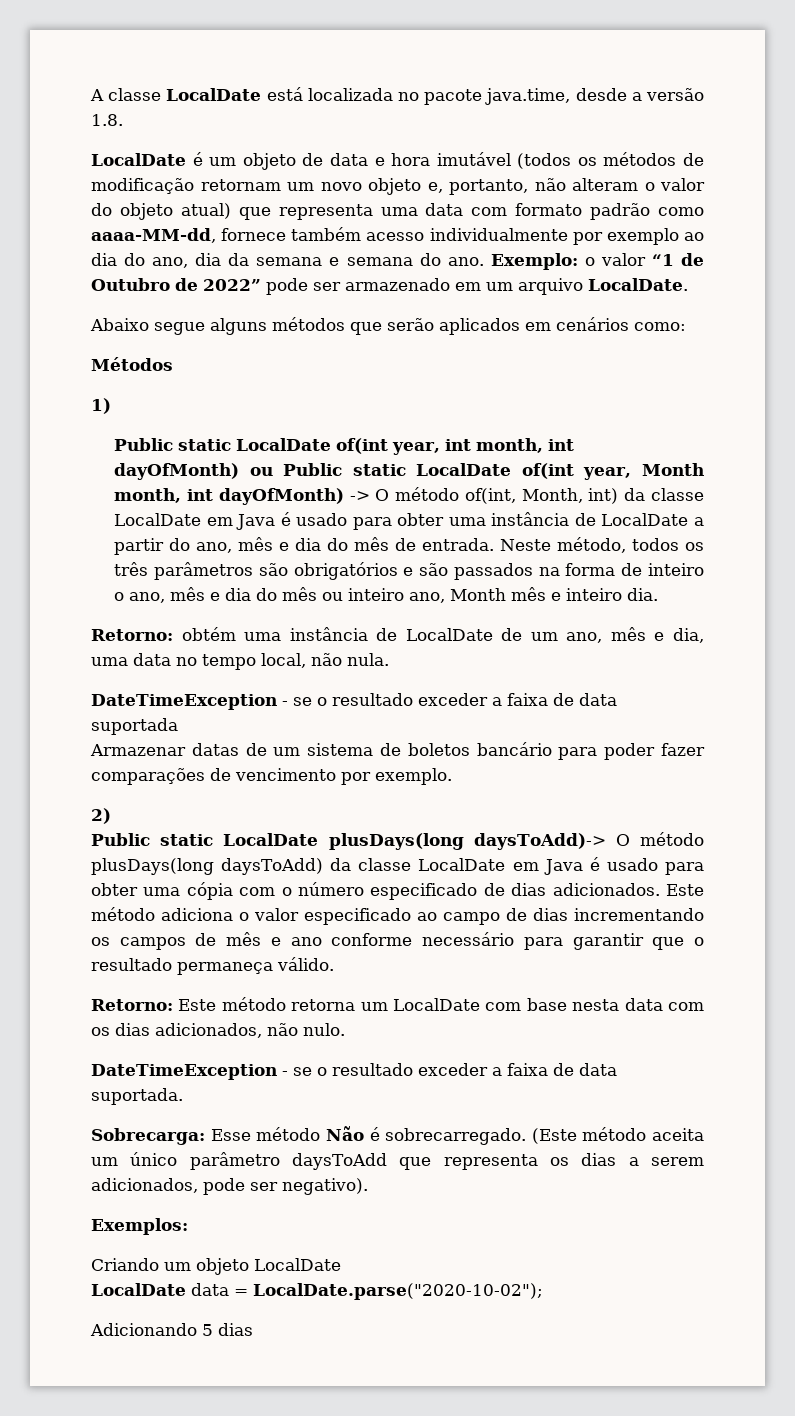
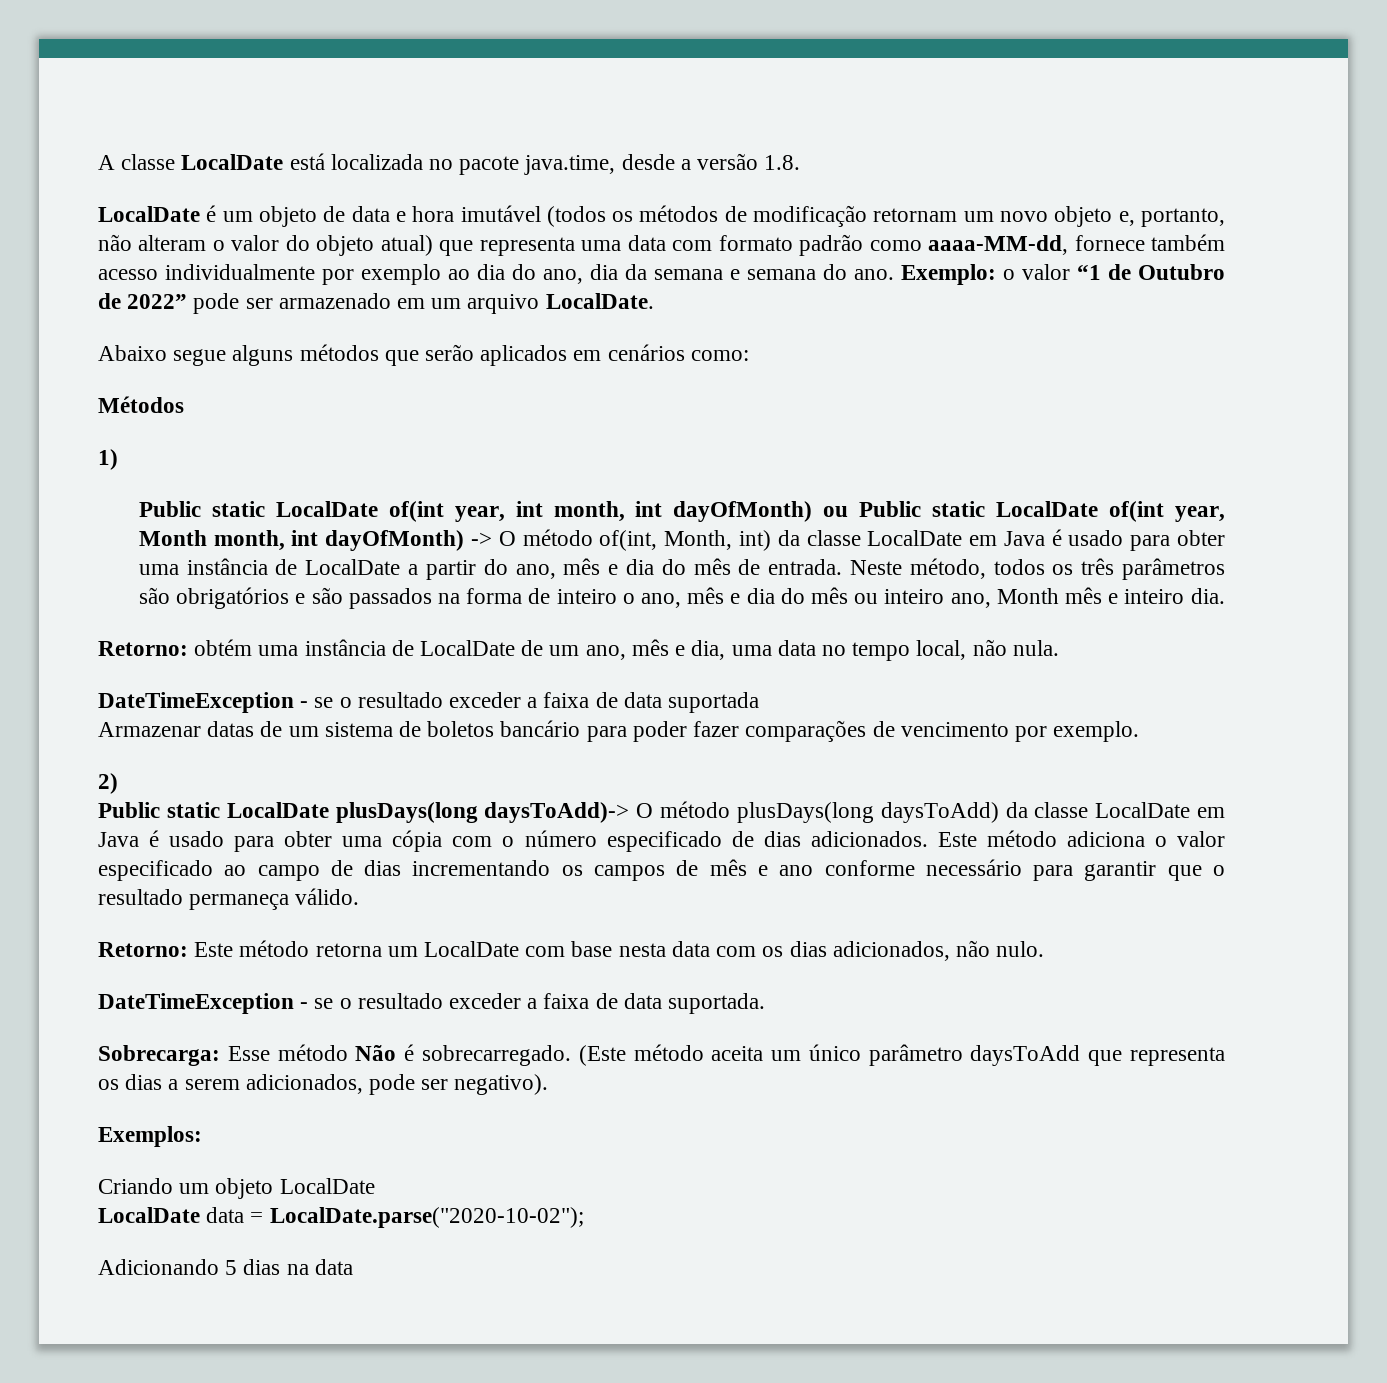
(253, 1329) none -> [286,1259,353,1275] na data

